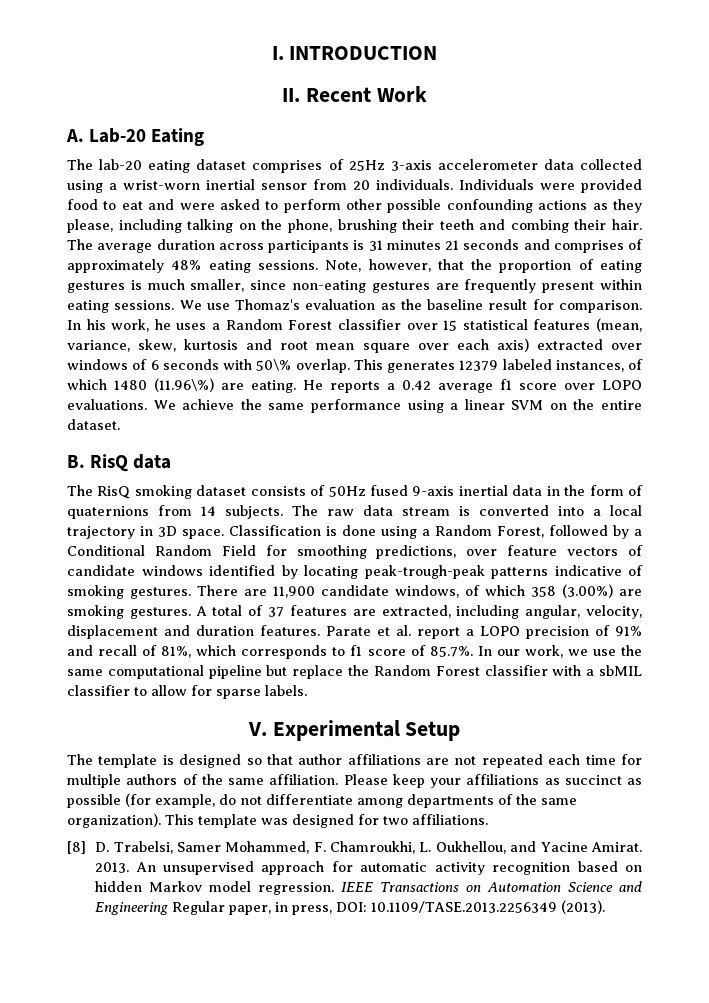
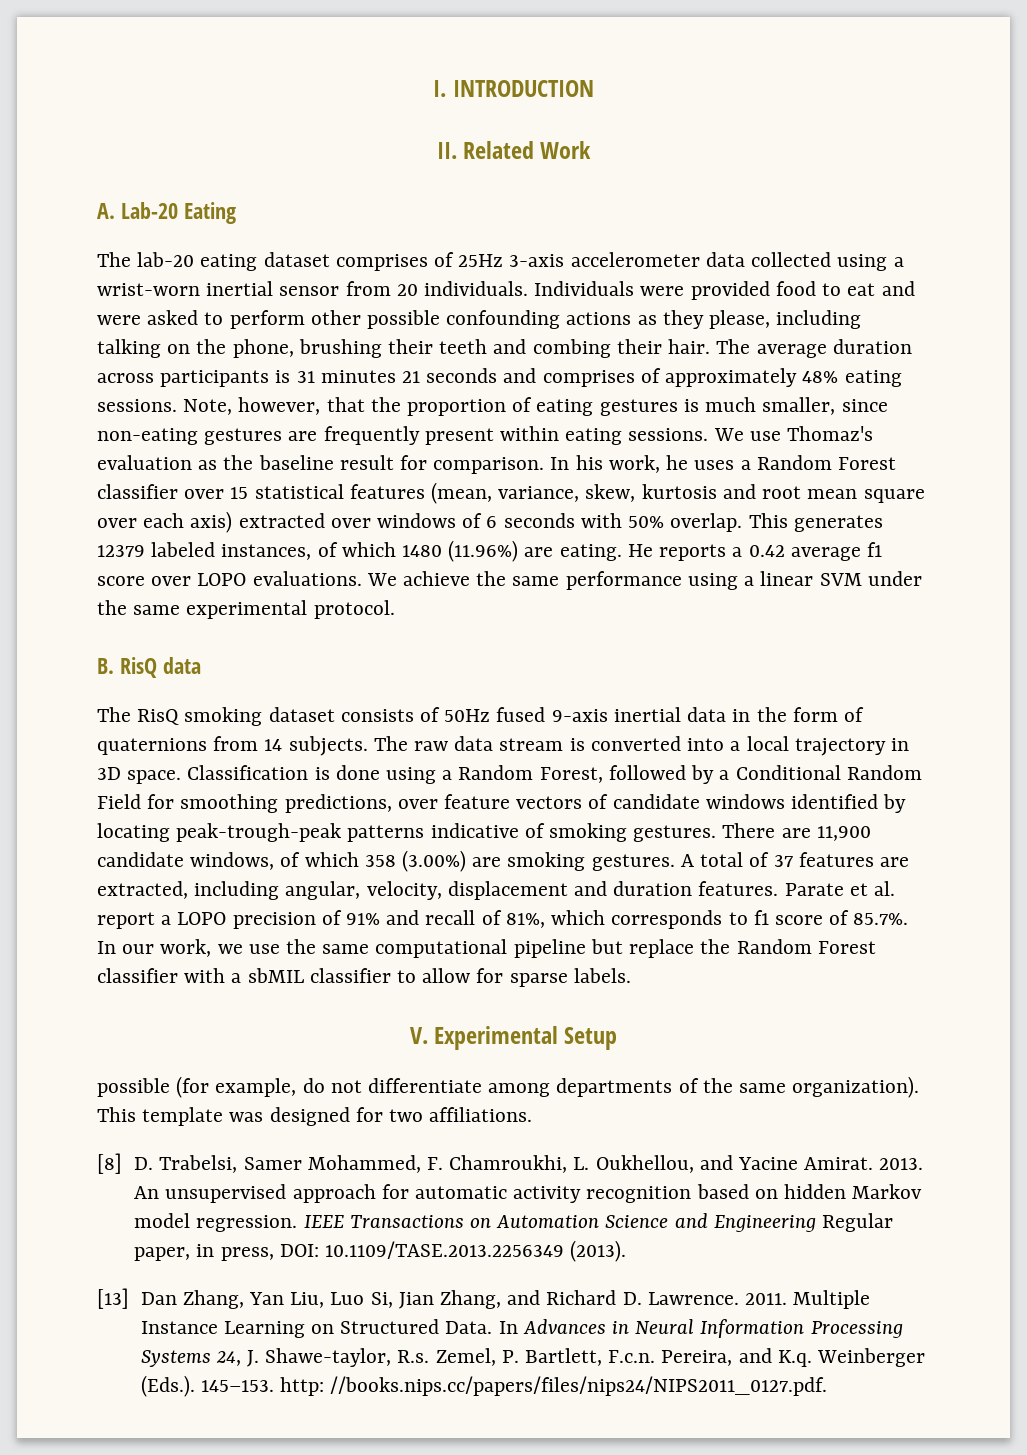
[306,87,371,102] Recent -> [463,141,534,159] Related
[256,359,292,371] 50\% -> [628,516,665,528] 50%
[154,378,214,392] (11.96\%) -> [448,540,519,562] (11.96%)
[549,399,642,410] [67,419,120,430] on the entire dataset. -> [867,571,922,586] [97,600,395,619] under the same experimental protocol.
[67,754,642,768] [67,774,642,788] The template is designed so that author affiliations are not repeated each time for multiple authors of the same affiliation. Please keep your affiliations as succinct as -> (618, 1038) none
(606, 907) none -> [97,1288,871,1309] [140,1319,903,1338] [140,1348,926,1367] [140,1375,828,1397] // [13] Dan Zhang, Yan Liu, Luo Si, Jian Zhang, and Richard D. Lawrence. 2011. Multiple Instance Learning on Structured Data. In Advances in Neural Information Processing Systems 24, J. Shawe-taylor, R.s. Zemel, P. Bartlett, F.c.n. Pereira, and K.q. Weinberger (Eds.). 145–153. http: //books.nips.cc/papers/files/nips24/NIPS2011_0127.pdf.

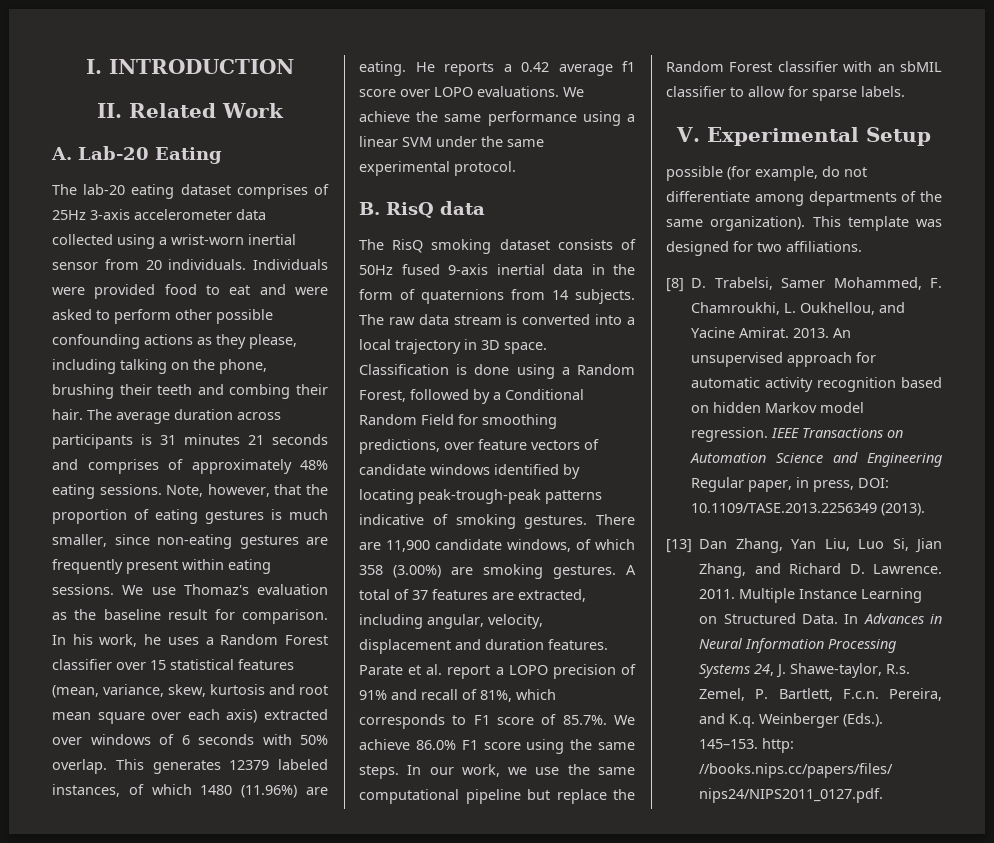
[753,910,769,925] f1 -> [473,715,490,725] F1
(909, 919) none -> [614,715,635,725] [359,739,635,754] [359,765,399,779] We achieve 86.0% F1 score using the same steps.
[231,973,242,983] a -> [877,64,895,72] an

